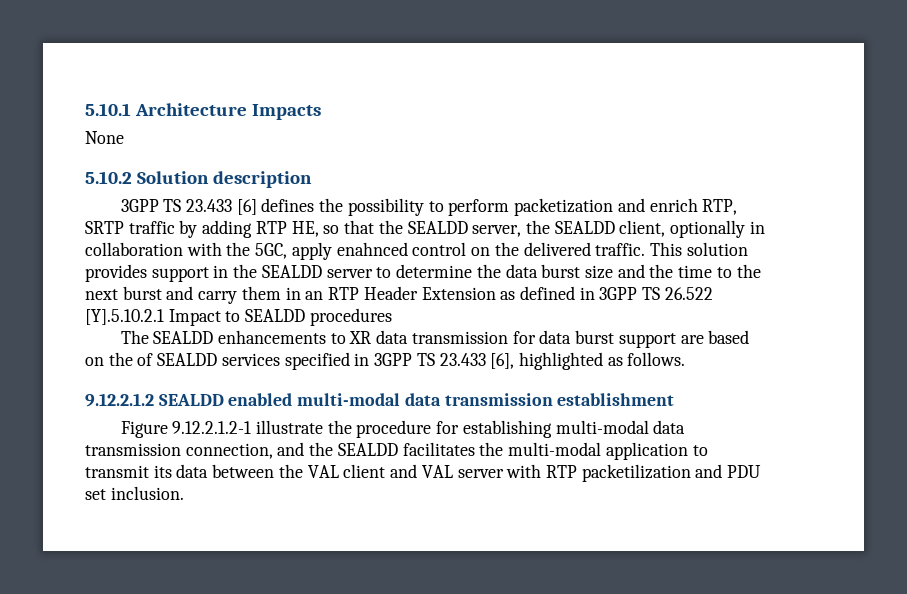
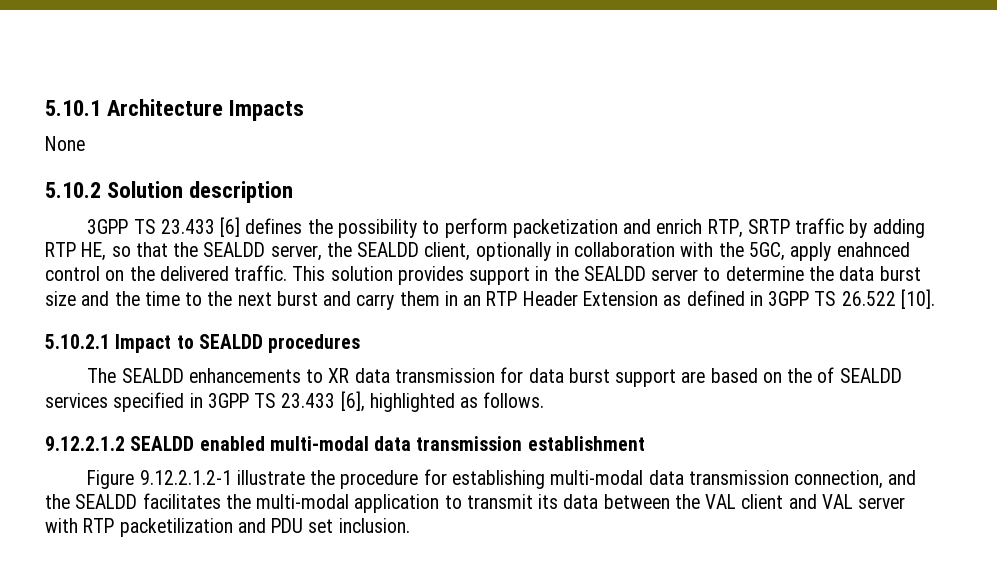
[85,309,164,325] [Y].5.10.2.1 -> [900,289,935,309] [45,334,110,349] [10]. // 5.10.2.1

